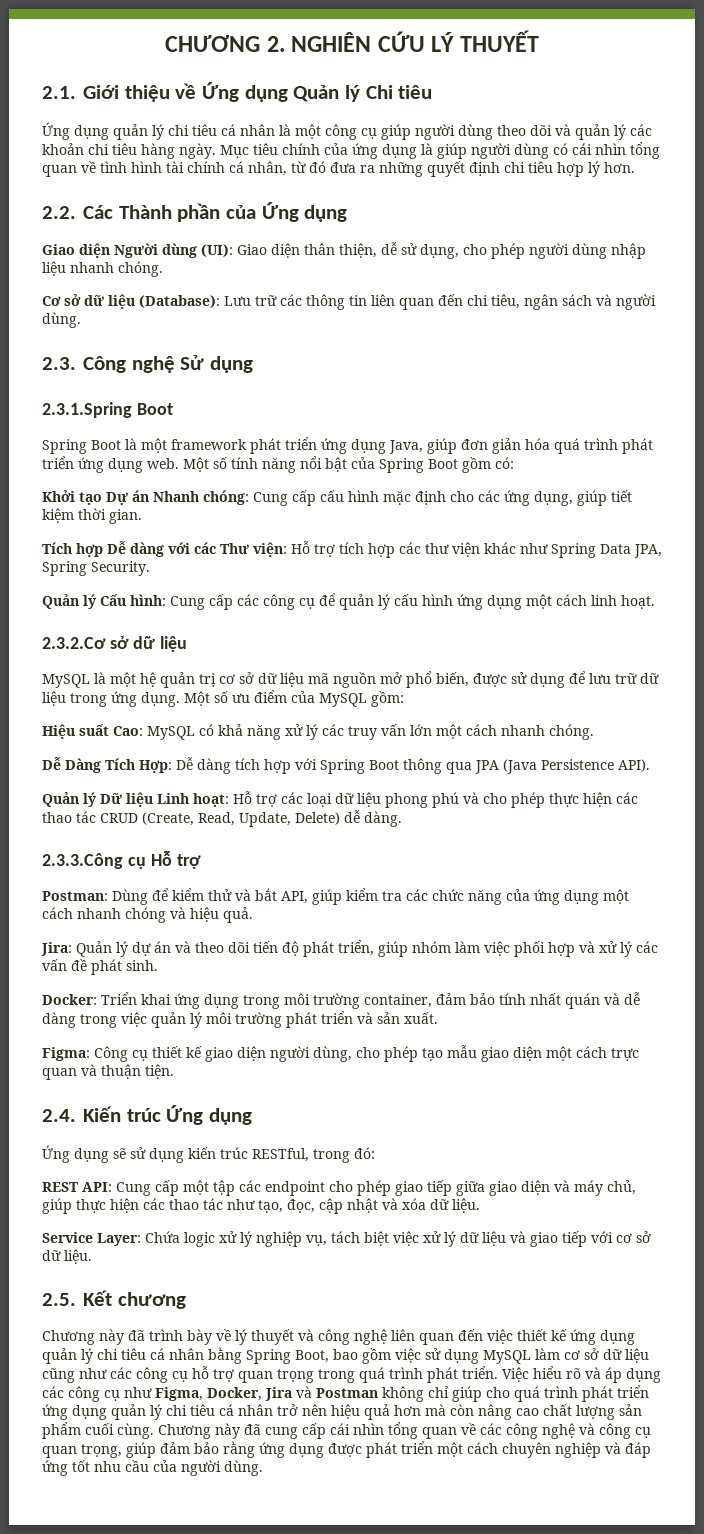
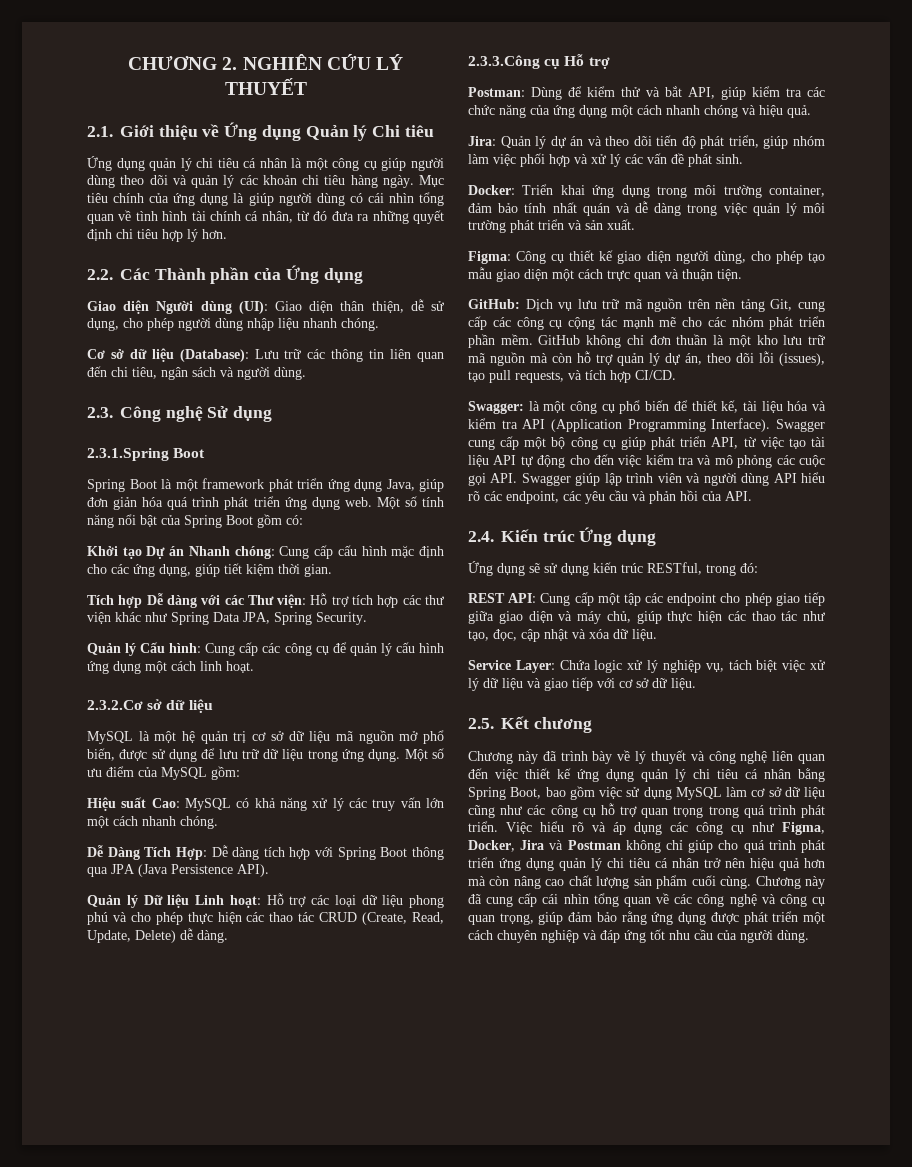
(174, 1071) none -> [468,298,825,312] [468,316,825,330] [468,334,825,348] [468,351,825,366] [468,370,676,383] [468,400,826,414] [468,418,825,432] [468,436,825,450] [468,454,825,468] [468,472,825,486] [468,490,752,504] // GitHub: Dịch vụ lưu trữ mã nguồn trên nền tảng Git, cung cấp các công cụ cộng tác mạnh mẽ cho các nhóm phát triển phần mềm. GitHub không chỉ đơn thuần là một kho lưu trữ mã nguồn mà còn hỗ trợ quản lý dự án, theo dõi lỗi (issues), tạo pull requests, và tích hợp CI/CD. // Swagger: là một công cụ phổ biến để thiết kế, tài liệu hóa và kiểm tra API (Application Programming Interface). Swagger cung cấp một bộ công cụ giúp phát triển API, từ việc tạo tài liệu API tự động cho đến việc kiểm tra và mô phỏng các cuộc gọi API. Swagger giúp lập trình viên và người dùng API hiểu rõ các endpoint, các yêu cầu và phản hồi của API.

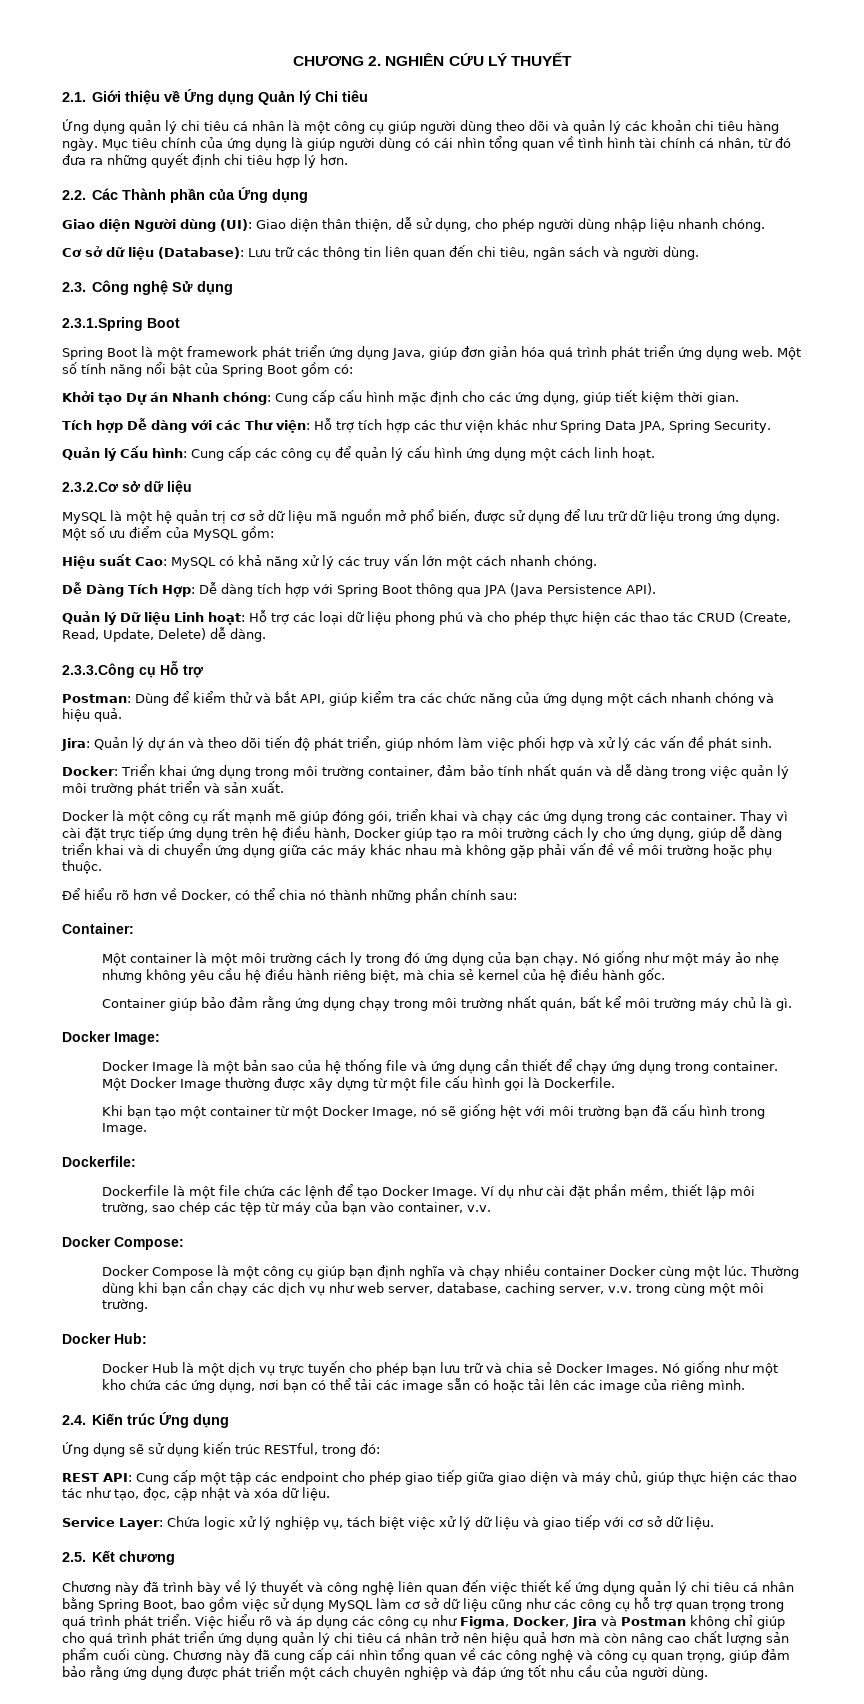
[468,250,825,264] [468,267,742,282] [468,298,825,312] [468,316,825,330] [468,334,825,348] [468,351,825,366] [468,370,676,383] [468,400,826,414] [468,418,825,432] [468,436,825,450] [468,454,825,468] [468,472,825,486] [468,490,752,504] Figma: Công cụ thiết kế giao diện người dùng, cho phép tạo mẫu giao diện một cách trực quan và thuận tiện. // GitHub: Dịch vụ lưu trữ mã nguồn trên nền tảng Git, cung cấp các công cụ cộng tác mạnh mẽ cho các nhóm phát triển phần mềm. GitHub không chỉ đơn thuần là một kho lưu trữ mã nguồn mà còn hỗ trợ quản lý dự án, theo dõi lỗi (issues), tạo pull requests, và tích hợp CI/CD. // Swagger: là một công cụ phổ biến để thiết kế, tài liệu hóa và kiểm tra API (Application Programming Interface). Swagger cung cấp một bộ công cụ giúp phát triển API, từ việc tạo tài liệu API tự động cho đến việc kiểm tra và mô phỏng các cuộc gọi API. Swagger giúp lập trình viên và người dùng API hiểu rõ các endpoint, các yêu cầu và phản hồi của API. -> [62,809,788,824] [62,826,782,841] [62,843,772,858] [62,860,102,874] [62,888,517,903] [62,923,134,934] [101,951,779,966] [101,968,665,983] [101,996,792,1011] [62,1031,160,1045] [101,1059,778,1074] [101,1076,615,1091] [101,1104,765,1119] [101,1123,147,1135] [62,1156,136,1167] [101,1184,755,1199] [101,1201,491,1215] [62,1236,184,1250] [101,1264,799,1279] [101,1281,764,1296] [101,1299,148,1312] [62,1333,147,1344] [101,1361,778,1376] [101,1378,745,1393] Docker là một công cụ rất mạnh mẽ giúp đóng gói, triển khai và chạy các ứng dụng trong các container. Thay vì cài đặt trực tiếp ứng dụng trên hệ điều hành, Docker giúp tạo ra môi trường cách ly cho ứng dụng, giúp dễ dàng triển khai và di chuyển ứng dụng giữa các máy khác nhau mà không gặp phải vấn đề về môi trường hoặc phụ thuộc. // Để hiểu rõ hơn về Docker, có thể chia nó thành những phần chính sau: // Container: // Một container là một môi trường cách ly trong đó ứng dụng của bạn chạy. Nó giống như một máy ảo nhẹ nhưng không yêu cầu hệ điều hành riêng biệt, mà chia sẻ kernel của hệ điều hành gốc. // Container giúp bảo đảm rằng ứng dụng chạy trong môi trường nhất quán, bất kể môi trường máy chủ là gì. // Docker Image: // Docker Image là một bản sao của hệ thống file và ứng dụng cần thiết để chạy ứng dụng trong container. Một Docker Image thường được xây dựng từ một file cấu hình gọi là Dockerfile. // Khi bạn tạo một container từ một Docker Image, nó sẽ giống hệt với môi trường bạn đã cấu hình trong Image. // Dockerfile: // Dockerfile là một file chứa các lệnh để tạo Docker Image. Ví dụ như cài đặt phần mềm, thiết lập môi trường, sao chép các tệp từ máy của bạn vào container, v.v. // Docker Compose: // Docker Compose là một công cụ giúp bạn định nghĩa và chạy nhiều container Docker cùng một lúc. Thường dùng khi bạn cần chạy các dịch vụ như web server, database, caching server, v.v. trong cùng một môi trường. // Docker Hub: // Docker Hub là một dịch vụ trực tuyến cho phép bạn lưu trữ và chia sẻ Docker Images. Nó giống như một kho chứa các ứng dụng, nơi bạn có thể tải các image sẵn có hoặc tải lên các image của riêng mình.

